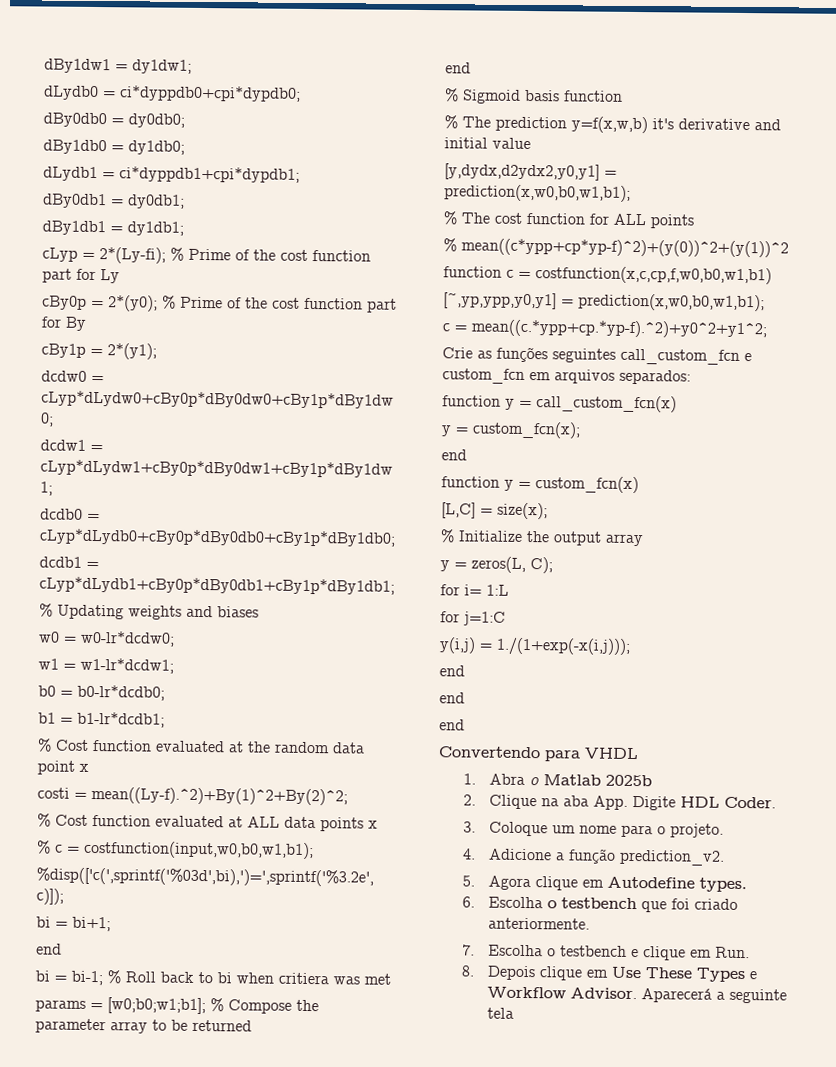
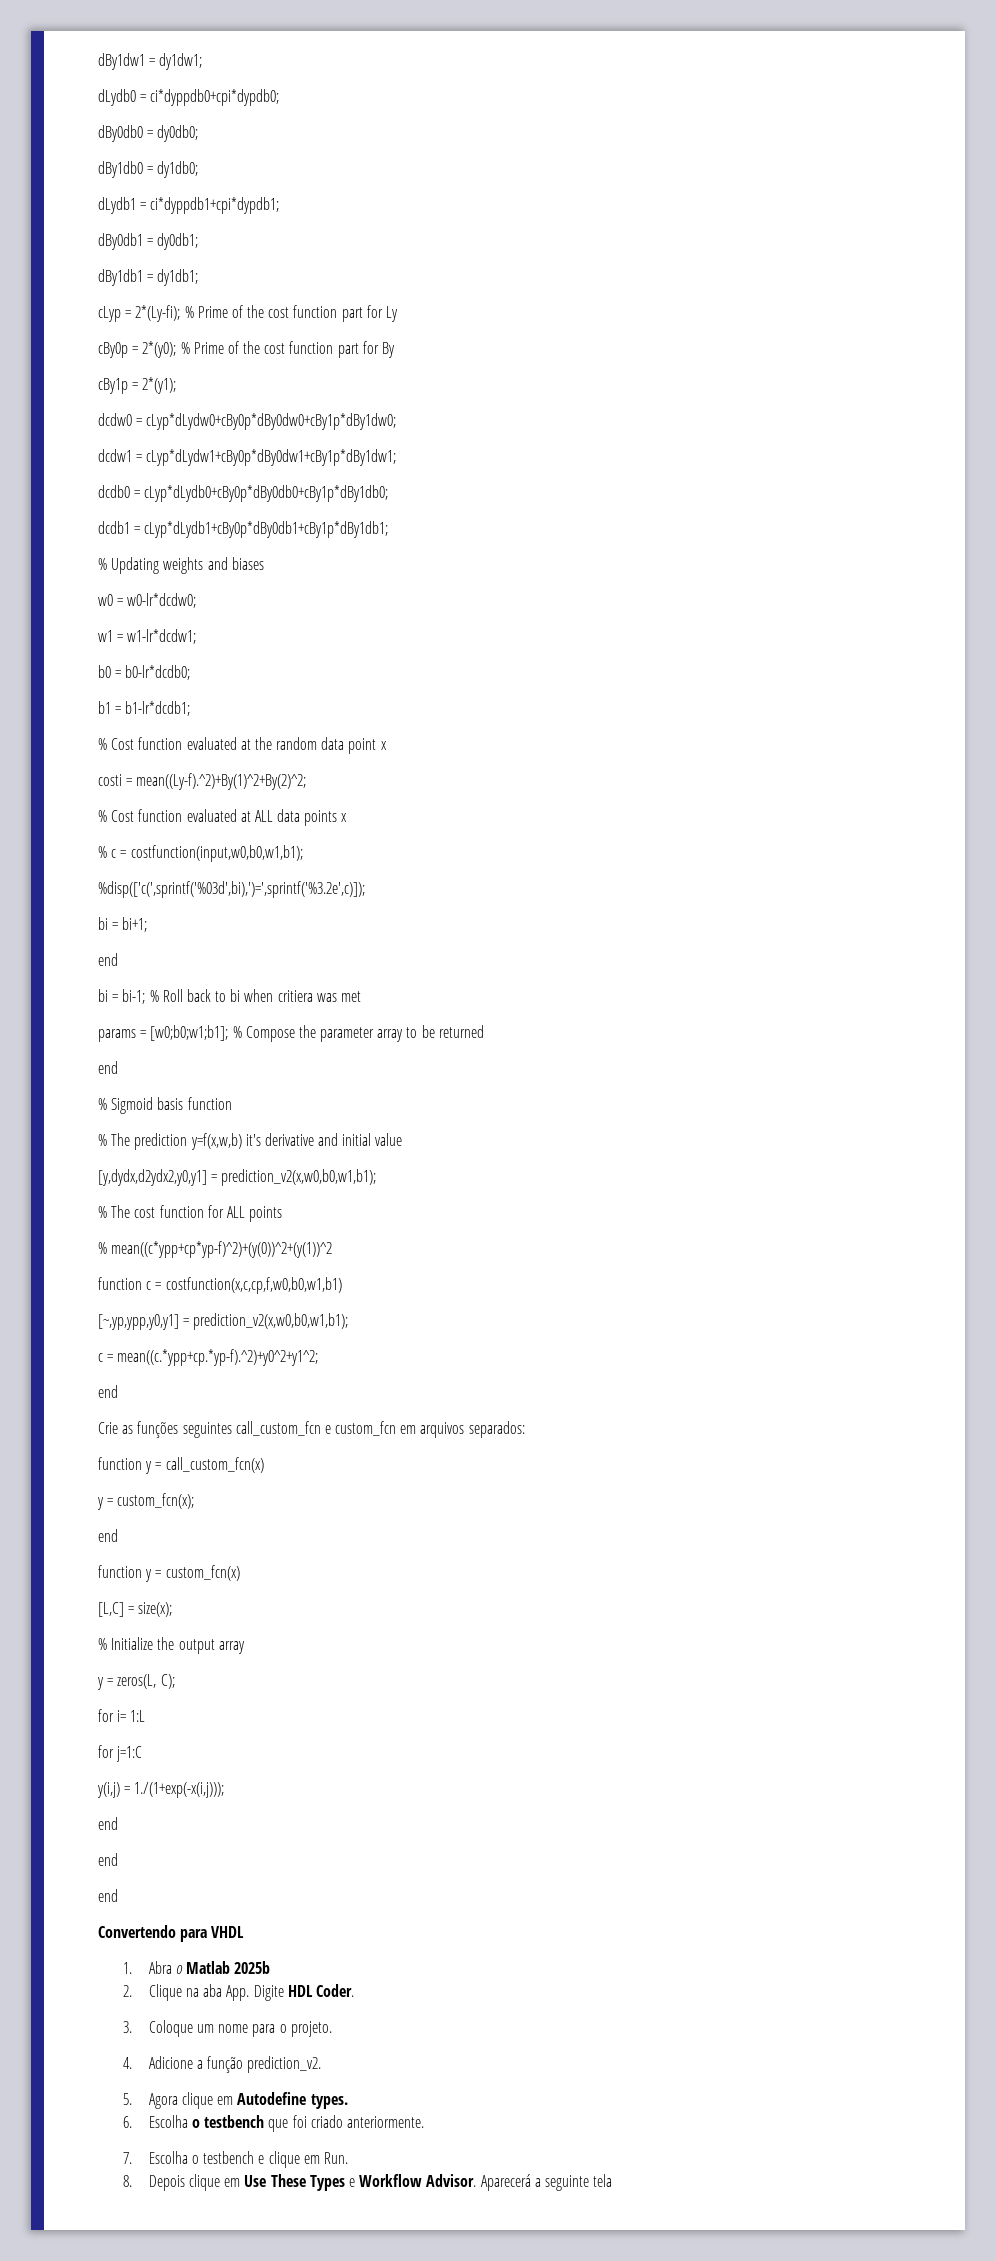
[444,184,631,202] prediction(x,w0,b0,w1,b1); -> [221,1169,377,1186] prediction_v2(x,w0,b0,w1,b1);
[578,293,765,312] prediction(x,w0,b0,w1,b1); -> [193,1313,349,1330] prediction_v2(x,w0,b0,w1,b1);
(767, 329) none -> [98,1385,118,1398] // end

